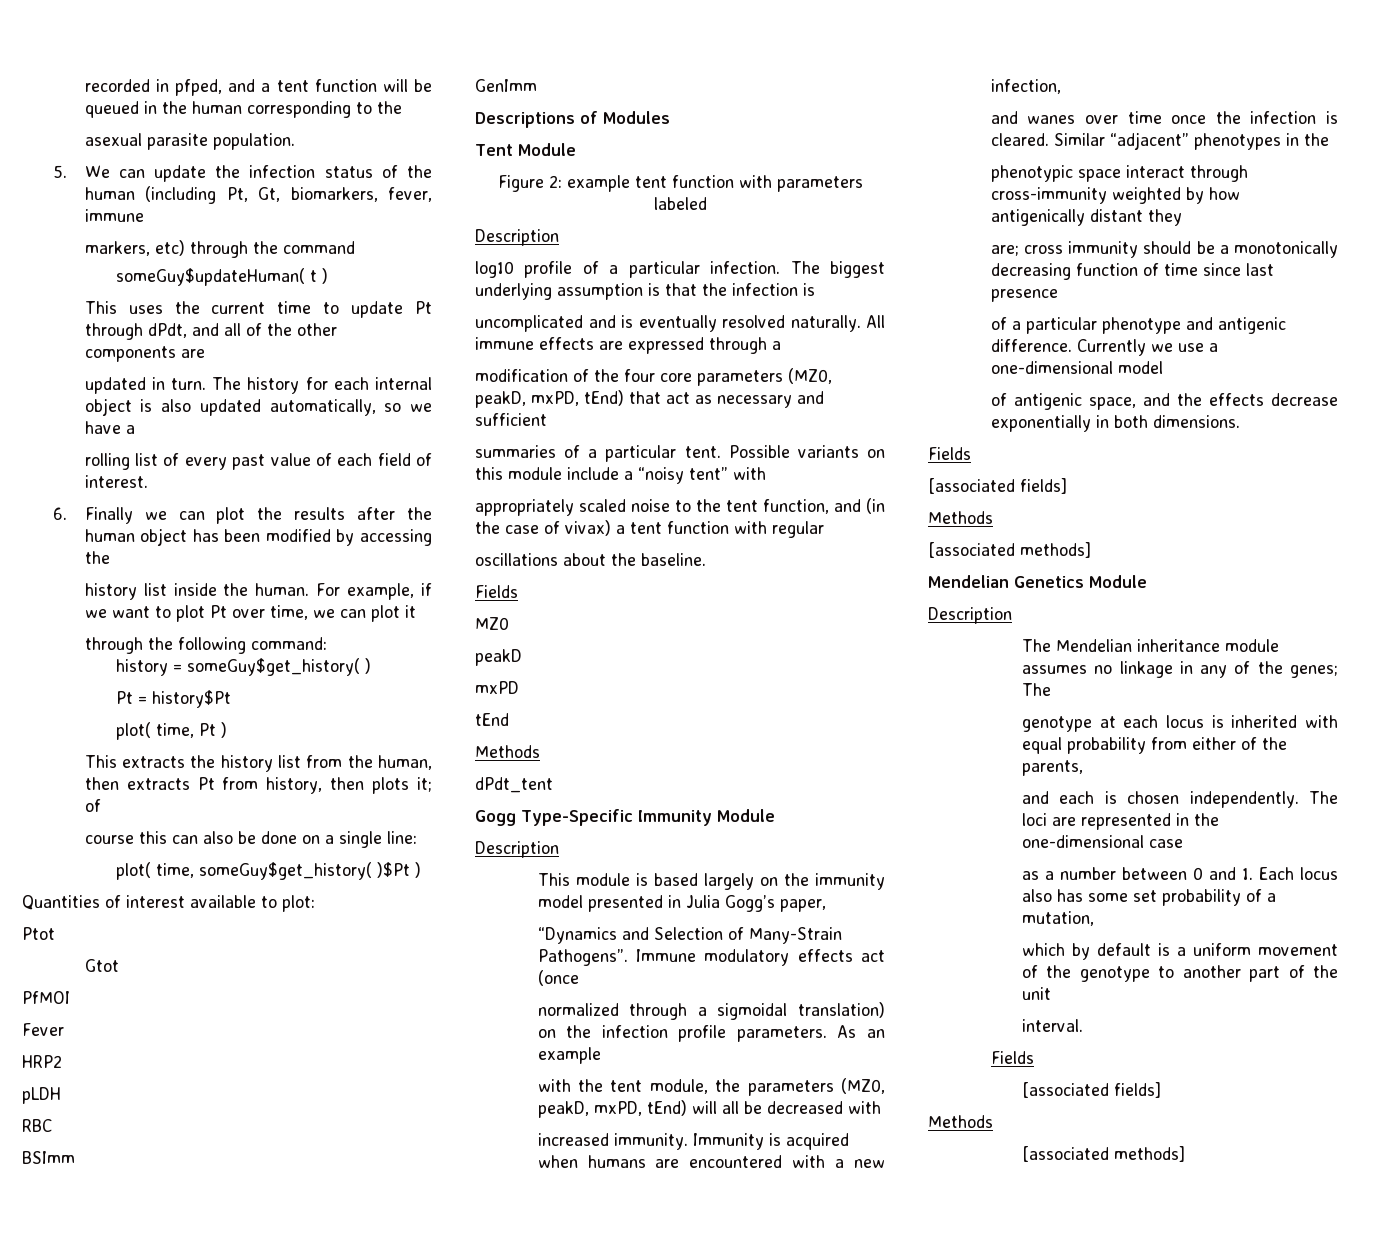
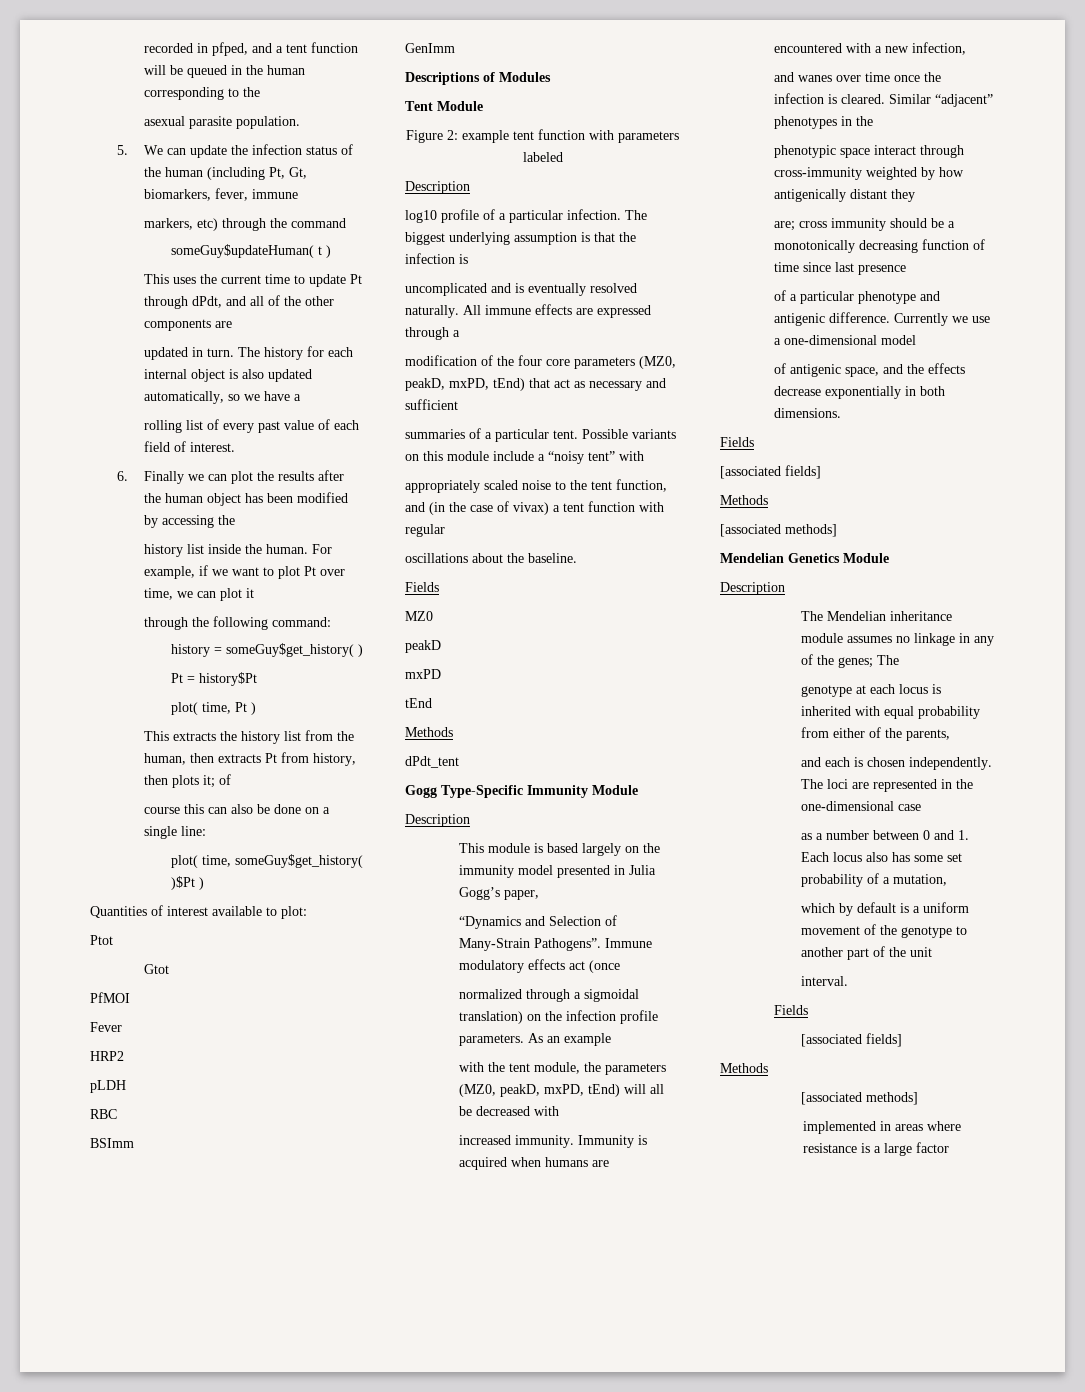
(1186, 1154) none -> [802,1121,961,1134] [802,1142,949,1156] // implemented in areas where resistance is a large factor

